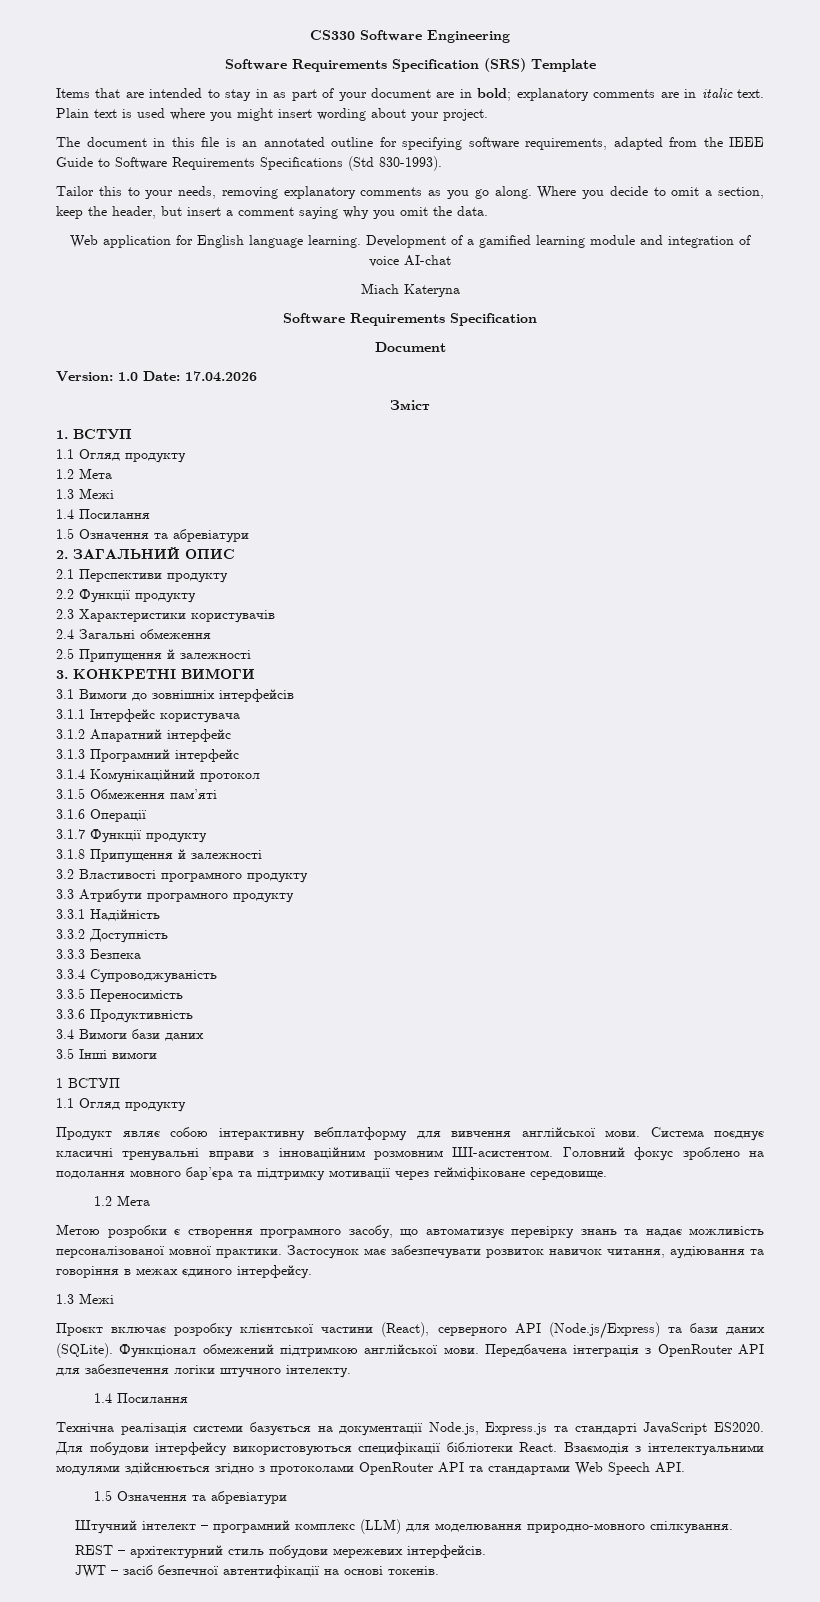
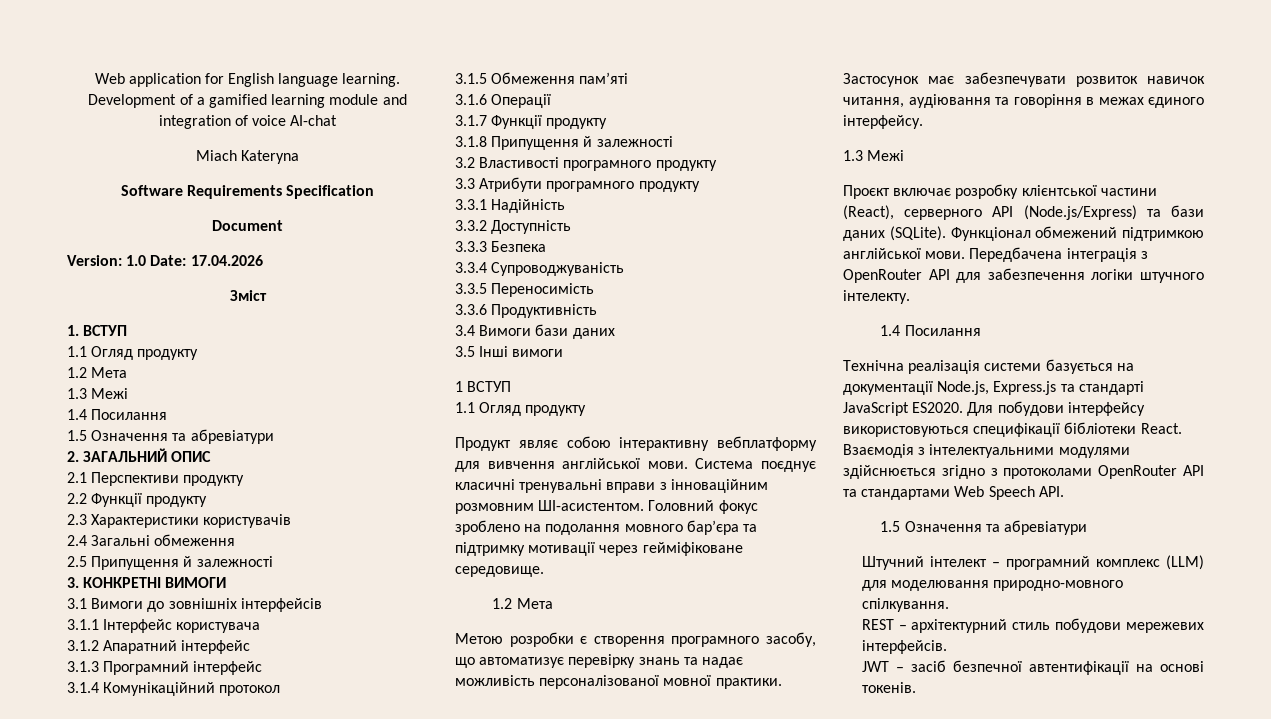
[310,30,510,43] [224,58,596,72] [56,88,765,101] [56,108,488,121] [56,137,764,150] [56,156,442,171] [56,186,765,199] [56,206,488,219] CS330 Software Engineering // Software Requirements Specification (SRS) Template // Items that are intended to stay in as part of your document are in bold; explanatory comments are in italic text. Plain text is used where you might insert wording about your project. // The document in this file is an annotated outline for specifying software requirements, adapted from the IEEE Guide to Software Requirements Specifications (Std 830-1993). // Tailor this to your needs, removing explanatory comments as you go along. Where you decide to omit a section, keep the header, but insert a comment saying why you omit the data. // -> (94, 78) none

